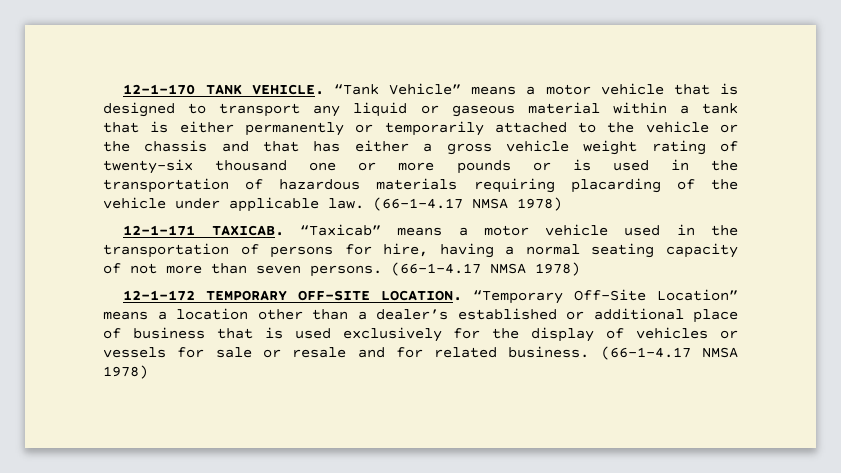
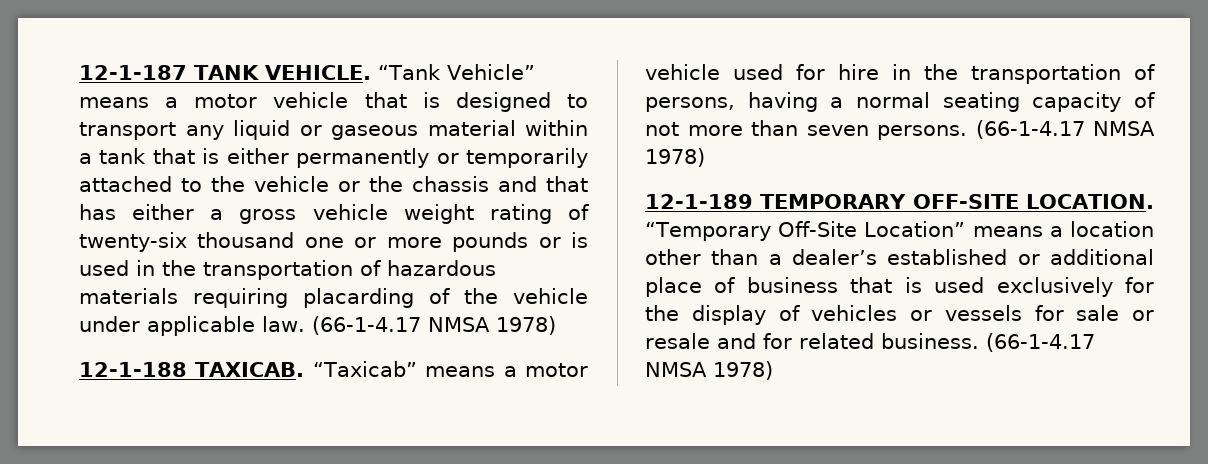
[123,84,196,95] 12-1-170 -> [79,65,187,80] 12-1-187
[123,225,196,236] 12-1-171 -> [79,362,187,377] 12-1-188
[676,224,738,236] [103,243,429,258] in the transportation of persons for hire, -> [796,64,1155,84] [645,97,735,112] for hire in the transportation of persons,
[123,290,196,301] 12-1-172 -> [645,194,753,209] 12-1-189

